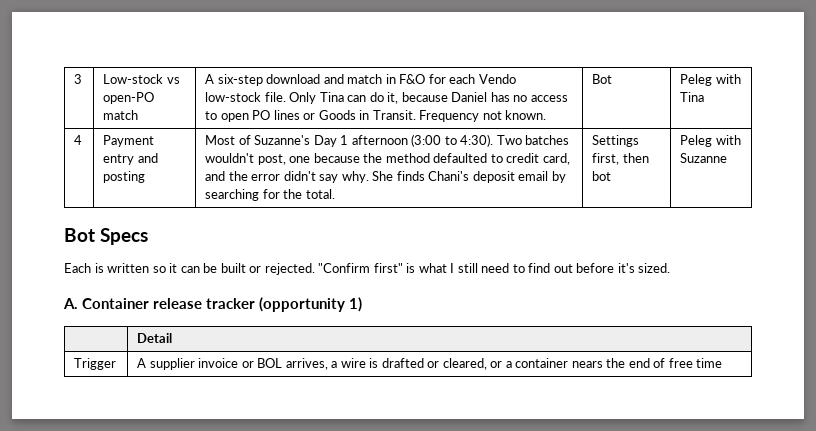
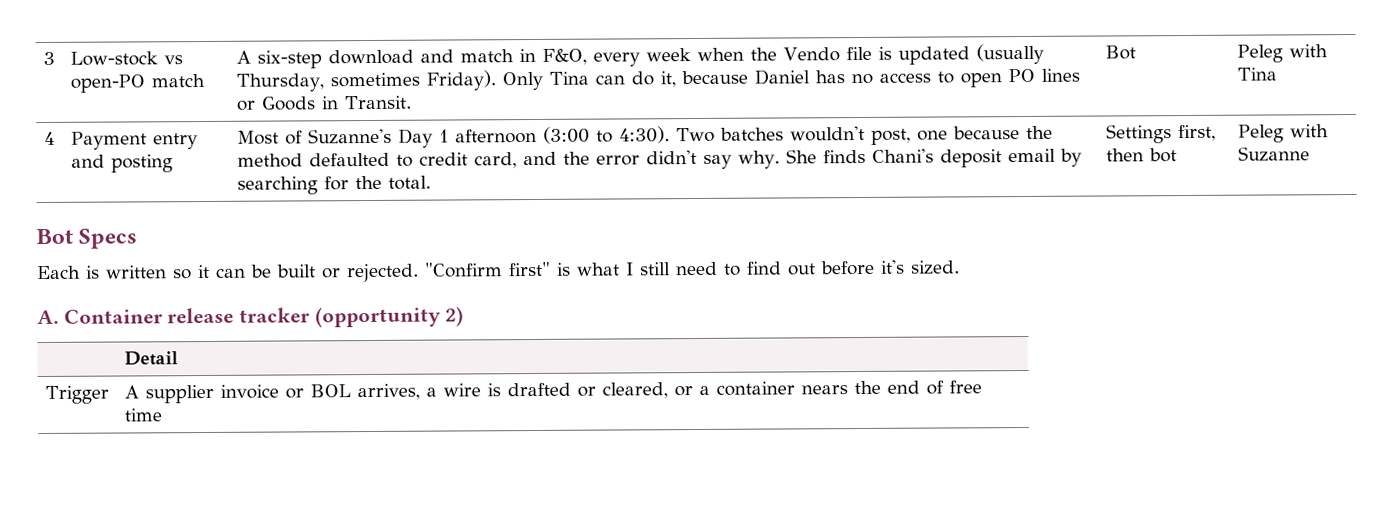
[399,74,516,84] [205,92,286,102] F&O for each Vendo low-stock file. -> [541,43,1044,67] [235,70,496,92] F&O, every week when the Vendo file is updated (usually Thursday, sometimes Friday).
[419,110,547,122] Frequency not known. -> (412, 102) none
[349,297,362,312] 1) -> [445,306,465,327] 2)

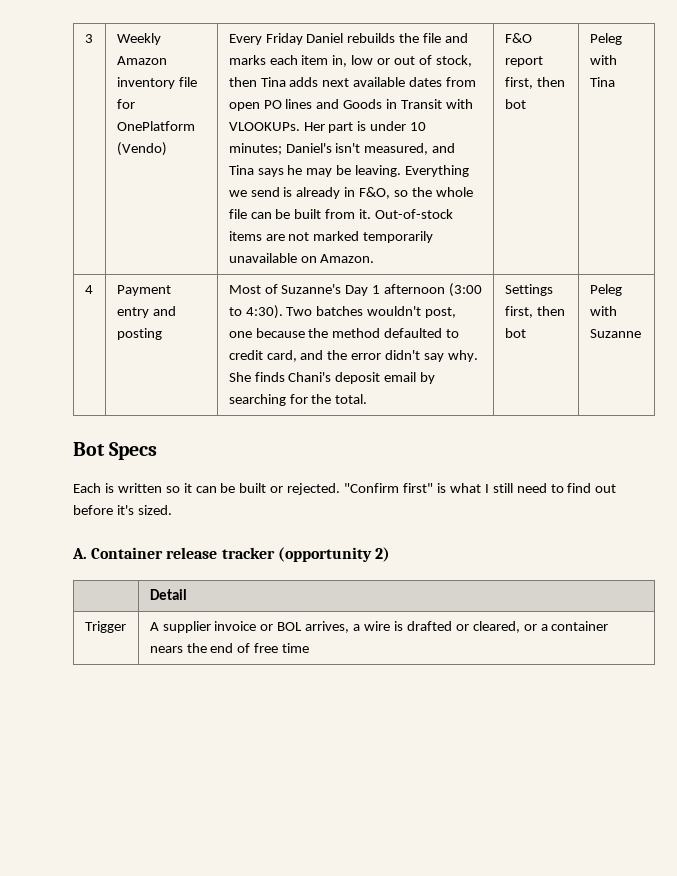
[69,51,183,66] [69,74,205,93] [235,43,1044,69] [235,69,954,92] Low-stock vs open-PO match | A six-step download and match in F&O, every week when the Vendo file is updated (usually Thursday, sometimes Friday). Only Tina can do it, because Daniel has no access to -> [116,33,161,45] [116,56,167,65] [116,77,197,89] [116,99,135,109] [116,121,195,131] [116,142,167,156] [228,33,469,45] [228,55,472,67] [228,77,477,87] Weekly Amazon inventory file for OnePlatform (Vendo) | Every Friday Daniel rebuilds the file and marks each item in, low or out of stock, then Tina adds next available dates from
[236,100,256,111] or -> [316,99,340,109] and
[343,95,412,110] [1104,45,1136,60] Transit. | Bot -> [401,99,474,109] [228,121,427,133] [228,143,456,155] [228,165,470,177] [228,187,473,199] [228,209,454,219] [228,231,434,243] [228,253,375,263] [504,33,532,43] [504,56,543,67] [504,77,565,89] [504,99,526,109] Transit with VLOOKUPs. Her part is under 10 minutes; Daniel's isn't measured, and Tina says he may be leaving. Everything we send is already in F&O, so the whole file can be built from it. Out-of-stock items are not marked temporarily unavailable on Amazon. | F&O report first, then bot

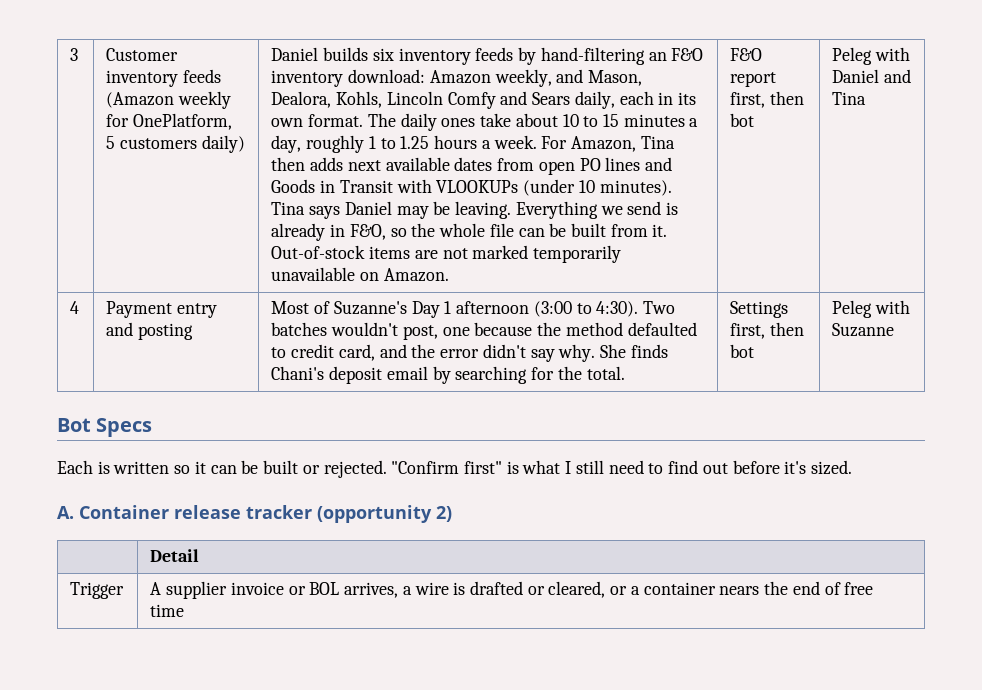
[116,33,161,45] [116,56,167,65] [116,77,197,89] [116,99,135,109] [116,121,195,131] [116,142,167,156] [228,33,469,45] [228,55,472,67] [228,77,286,87] Weekly Amazon inventory file for OnePlatform (Vendo) | Every Friday Daniel rebuilds the file and marks each item in, low or out of stock, then Tina -> [106,48,179,61] [106,69,222,87] [106,91,232,109] [106,113,233,130] [106,135,245,153] [271,47,704,65] [271,69,643,87] [271,91,696,109] [271,113,699,131] [271,135,675,153] [271,157,306,171] Customer inventory feeds (Amazon weekly for OnePlatform, 5 customers daily) | Daniel builds six inventory feeds by hand-filtering an F&O inventory download: Amazon weekly, and Mason, Dealora, Kohls, Lincoln Comfy and Sears daily, each in its own format. The daily ones take about 10 to 15 minutes a day, roughly 1 to 1.25 hours a week. For Amazon, Tina then
[228,121,427,133] [228,143,456,155] VLOOKUPs. Her part is under 10 minutes; Daniel's isn't measured, and -> [436,179,672,196] VLOOKUPs (under 10 minutes).
[287,165,303,175] he -> [344,201,392,215] Daniel
(617, 60) none -> [832,69,912,83] Daniel and

